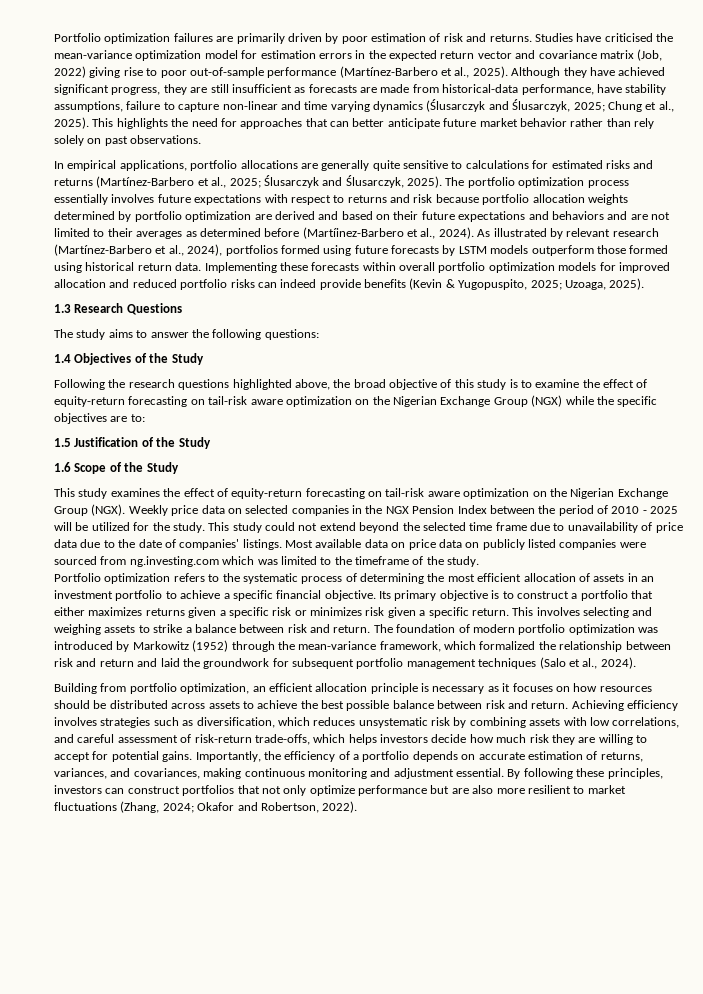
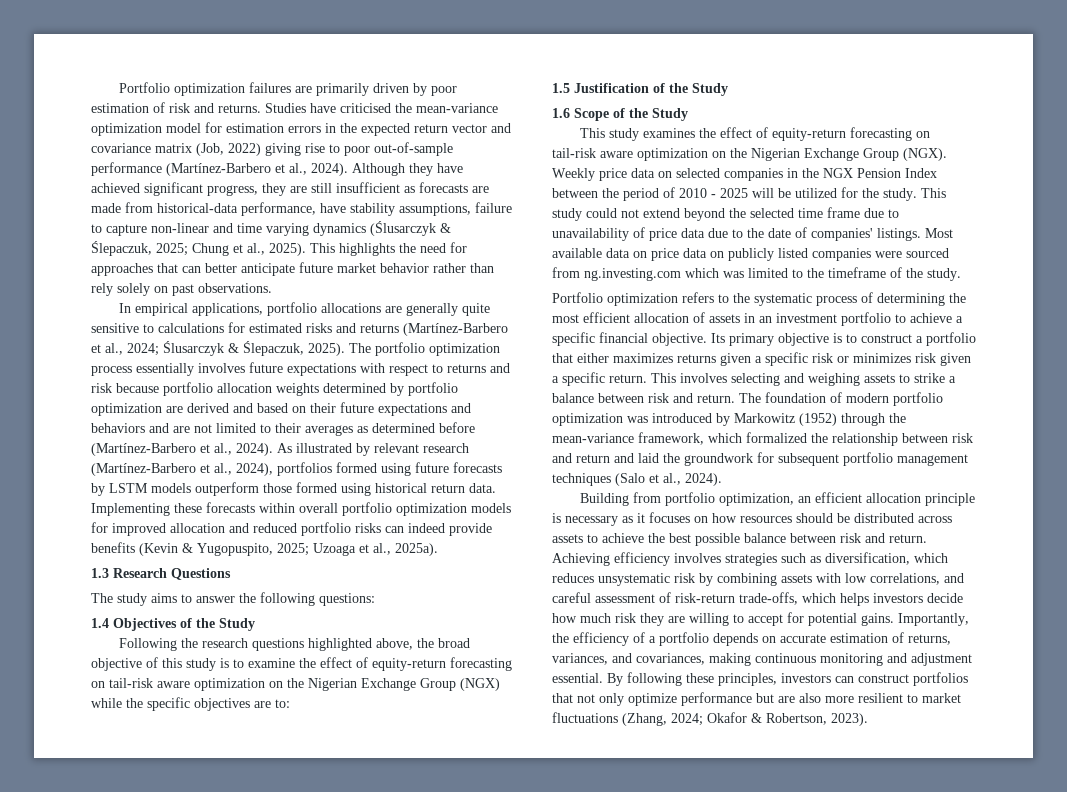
[472,66,508,78] 2025). -> [311,163,348,176] 2024).
[488,99,571,112] and Ślusarczyk, -> [440,223,451,233] [91,241,152,256] & Ślepaczuk,
[229,175,404,188] 2025; Ślusarczyk and Ślusarczyk, -> [127,341,304,356] 2024; Ślusarczyk & Ślepaczuk,
[302,227,404,239] (Martíinez-Barbero -> [91,443,196,456] (Martínez-Barbero
[564,278,645,290] Uzoaga, 2025). -> [313,543,438,556] Uzoaga et al., 2025a).
[237,801,358,813] and Robertson, 2022). -> [751,713,868,726] & Robertson, 2023).

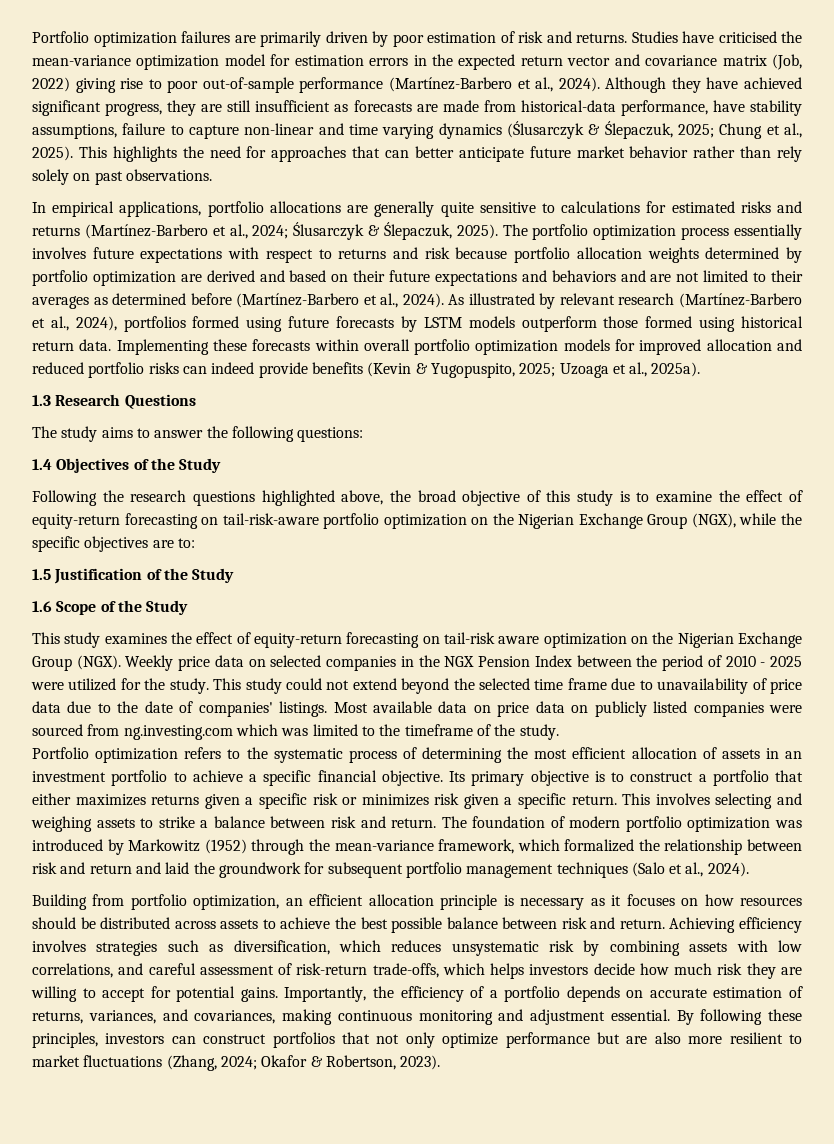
[109,678,500,691] tail-risk aware optimization on the Nigerian Exchange Group (NGX) -> [222,513,736,529] tail-risk-aware portfolio optimization on the Nigerian Exchange Group (NGX),
[752,188,791,198] will be -> [31,682,64,690] were

